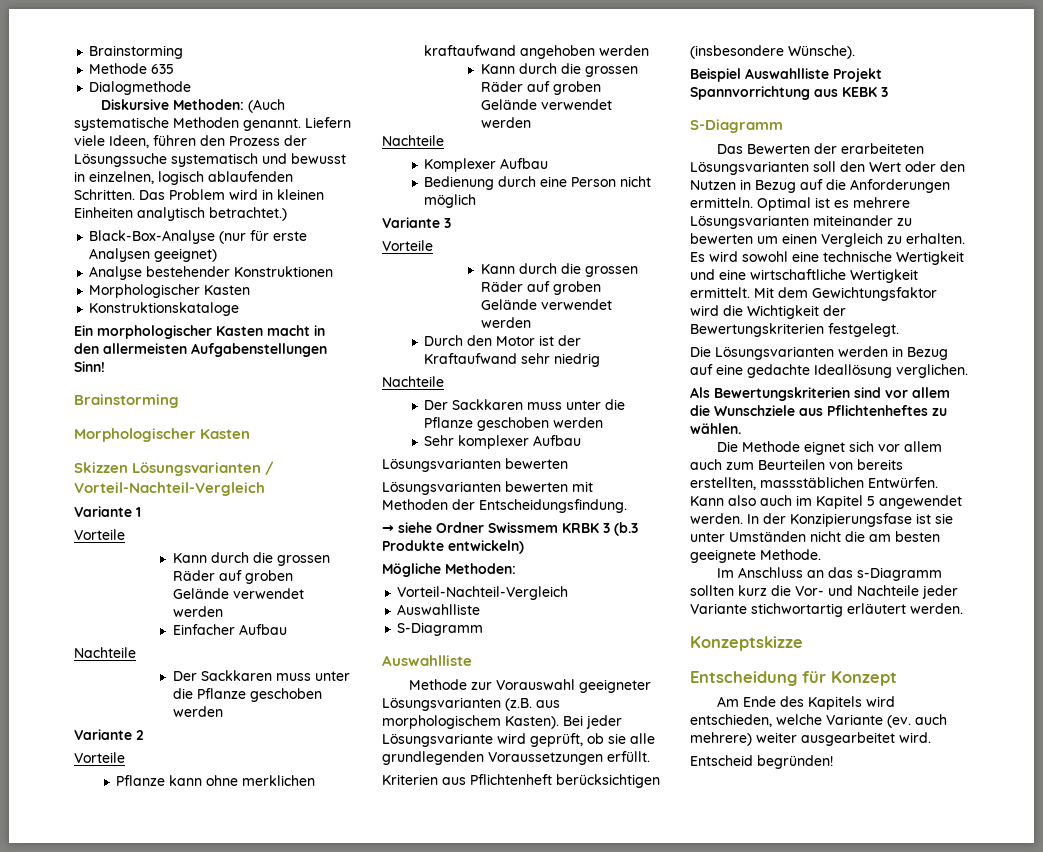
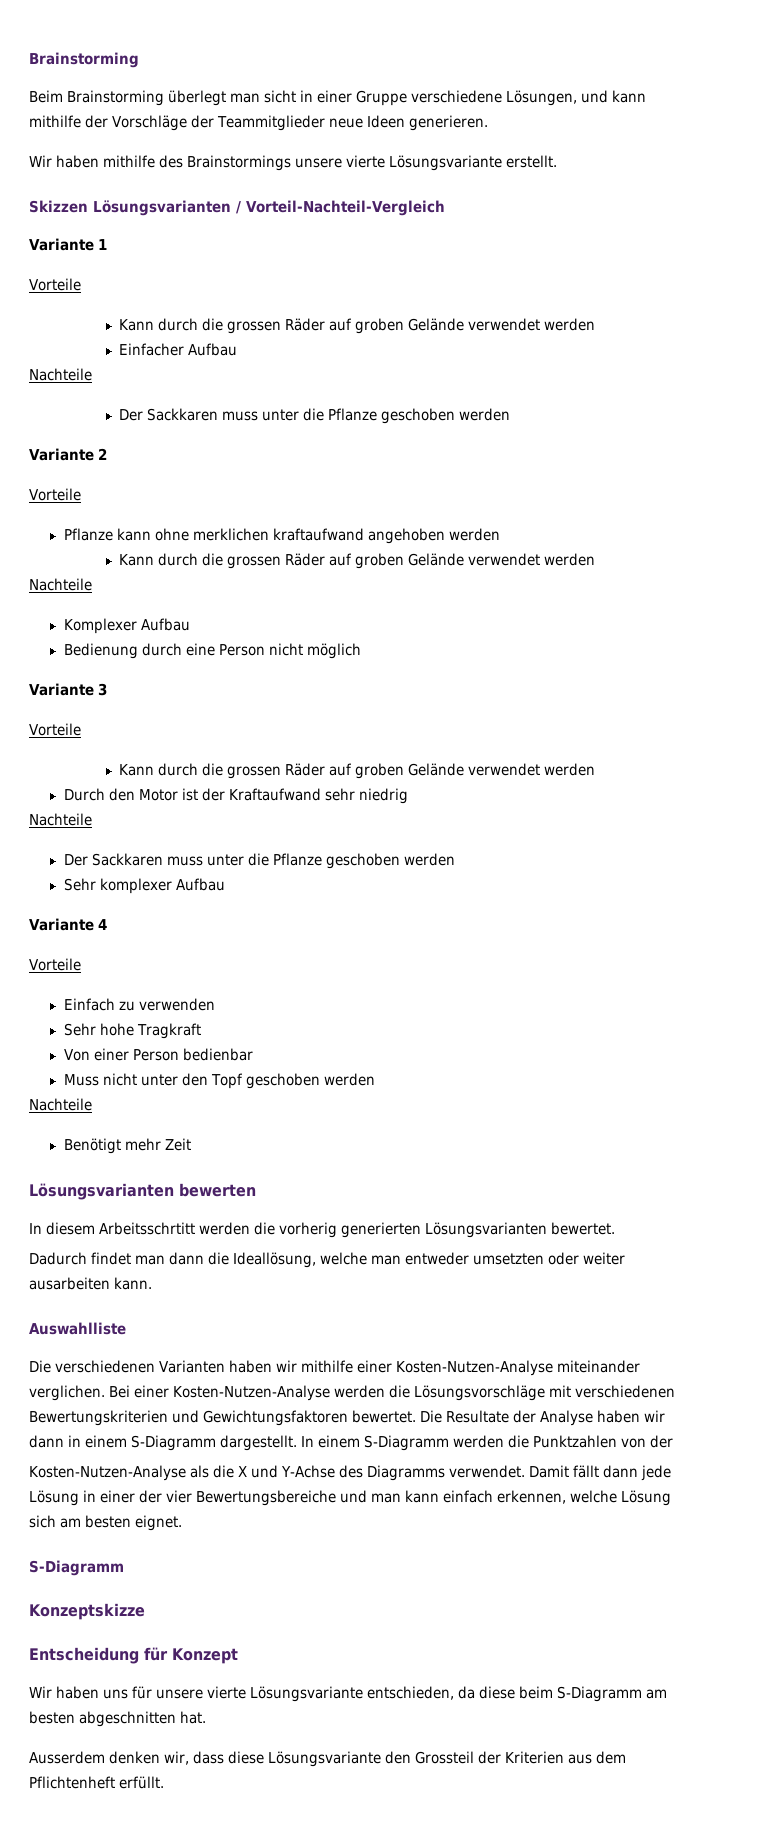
[89,45,184,59] [89,63,175,74] [89,81,192,95] [100,99,285,113] [74,117,351,131] [74,135,307,148] [74,153,346,167] [74,171,293,185] [74,189,324,200] [74,207,287,221] [89,230,308,244] [89,248,218,262] [89,266,334,280] [89,284,251,298] [89,302,240,316] [74,325,325,339] [74,343,327,357] [74,361,105,372] [74,394,179,408] [74,428,251,442] Brainstorming // Methode 635 // Dialogmethode // Diskursive Methoden: (Auch systematische Methoden genannt. Liefern viele Ideen, führen den Prozess der Lösungssuche systematisch und bewusst in einzelnen, logisch ablaufenden Schritten. Das Problem wird in kleinen Einheiten analytisch betrachtet.) // Black-Box-Analyse (nur für erste Analysen geeignet) // Analyse bestehender Konstruktionen // Morphologischer Kasten // Konstruktionskataloge // Ein morphologischer Kasten macht in den allermeisten Aufgabenstellungen Sinn! // Brainstorming // Morphologischer Kasten -> [29,52,139,68] [29,90,646,106] [29,115,488,131] [29,155,557,171] Brainstorming // Beim Brainstorming überlegt man sicht in einer Gruppe verschiedene Lösungen, und kann mithilfe der Vorschläge der Teammitglieder neue Ideen generieren. // Wir haben mithilfe des Brainstormings unsere vierte Lösungsvariante erstellt.
[382,458,568,472] [382,481,593,495] [382,499,627,513] [382,522,638,536] [382,540,524,554] [382,563,516,577] [397,586,569,600] [397,604,481,615] [397,622,484,636] [382,655,472,666] [408,679,651,693] [382,697,560,711] [382,715,622,729] [382,733,655,747] [382,751,650,765] [382,774,660,788] [690,45,855,59] [690,68,882,82] [690,86,888,100] [690,119,783,133] [716,143,924,154] [690,161,965,175] [690,179,950,193] [690,197,910,211] [690,215,912,229] [690,233,965,247] [690,251,964,265] [690,269,918,283] [690,287,937,301] [690,305,846,319] [690,323,899,337] [690,346,948,360] [690,364,968,378] [690,387,950,401] [690,405,947,416] [690,423,741,434] [716,441,942,455] [690,459,903,470] [690,477,938,490] [690,495,962,509] [690,513,953,527] [690,531,940,542] [690,549,821,563] [716,567,942,581] [690,585,958,599] [690,603,963,617] [690,636,803,651] [690,671,897,686] [716,696,895,710] [690,714,947,728] [690,732,931,746] [690,755,833,769] Lösungsvarianten bewerten // Lösungsvarianten bewerten mit Methoden der Entscheidungsfindung. // → siehe Ordner Swissmem KRBK 3 (b.3 Produkte entwickeln) // Mögliche Methoden: // Vorteil-Nachteil-Vergleich // Auswahlliste // S-Diagramm // Auswahlliste // Methode zur Vorauswahl geeigneter Lösungsvarianten (z.B. aus morphologischem Kasten). Bei jeder Lösungsvariante wird geprüft, ob sie alle grundlegenden Voraussetzungen erfüllt. // Kriterien aus Pflichtenheft berücksichtigen (insbesondere Wünsche). // Beispiel Auswahlliste Projekt Spannvorrichtung aus KEBK 3 // S-Diagramm // Das Bewerten der erarbeiteten Lösungsvarianten soll den Wert oder den Nutzen in Bezug auf die Anforderungen ermitteln. Optimal ist es mehrere Lösungsvarianten miteinander zu bewerten um einen Vergleich zu erhalten. Es wird sowohl eine technische Wertigkeit und eine wirtschaftliche Wertigkeit ermittelt. Mit dem Gewichtungsfaktor wird die Wichtigkeit der Bewertungskriterien festgelegt. // Die Lösungsvarianten werden in Bezug auf eine gedachte Ideallösung verglichen. // Als Bewertungskriterien sind vor allem die Wunschziele aus Pflichtenheftes zu wählen. // Die Methode eignet sich vor allem auch zum Beurteilen von bereits erstellten, massstäblichen Entwürfen. Kann also auch im Kapitel 5 angewendet werden. In der Konzipierungsfase ist sie unter Umständen nicht die am besten geeignete Methode. // Im Anschluss an das s-Diagramm sollten kurz die Vor- und Nachteile jeder Variante stichwortartig erläutert werden. // Konzeptskizze // Entscheidung für Konzept // Am Ende des Kapitels wird entschieden, welche Variante (ev. auch mehrere) weiter ausgearbeitet wird. // Entscheid begründen! -> [29,918,107,931] [29,958,81,971] [63,998,215,1011] [63,1023,201,1039] [63,1048,253,1061] [63,1073,375,1089] [29,1098,92,1111] [63,1138,191,1154] [29,1183,256,1200] [29,1222,615,1238] [29,1252,625,1268] [29,1277,152,1290] [29,1322,126,1335] [29,1360,640,1376] [29,1385,675,1401] [29,1410,665,1426] [29,1435,673,1451] [29,1465,671,1481] [29,1490,671,1506] [29,1515,182,1531] [29,1560,124,1576] [29,1603,145,1620] [29,1647,238,1664] [29,1686,667,1702] [29,1711,206,1727] [29,1751,626,1767] [29,1776,164,1789] Variante 4 // Vorteile // Einfach zu verwenden // Sehr hohe Tragkraft // Von einer Person bedienbar // Muss nicht unter den Topf geschoben werden // Nachteile // Benötigt mehr Zeit // Lösungsvarianten bewerten // In diesem Arbeitsschrtitt werden die vorherig generierten Lösungsvarianten bewertet. // Dadurch findet man dann die Ideallösung, welche man entweder umsetzten oder weiter ausarbeiten kann. // Auswahlliste // Die verschiedenen Varianten haben wir mithilfe einer Kosten-Nutzen-Analyse miteinander verglichen. Bei einer Kosten-Nutzen-Analyse werden die Lösungsvorschläge mit verschiedenen Bewertungskriterien und Gewichtungsfaktoren bewertet. Die Resultate der Analyse haben wir dann in einem S-Diagramm dargestellt. In einem S-Diagramm werden die Punktzahlen von der // Kosten-Nutzen-Analyse als die X und Y-Achse des Diagramms verwendet. Damit fällt dann jede Lösung in einer der vier Bewertungsbereiche und man kann einfach erkennen, welche Lösung sich am besten eignet. // S-Diagramm // Konzeptskizze // Entscheidung für Konzept // Wir haben uns für unsere vierte Lösungsvariante entschieden, da diese beim S-Diagramm am besten abgeschnitten hat. // Ausserdem denken wir, dass diese Lösungsvariante den Grossteil der Kriterien aus dem Pflichtenheft erfüllt.

